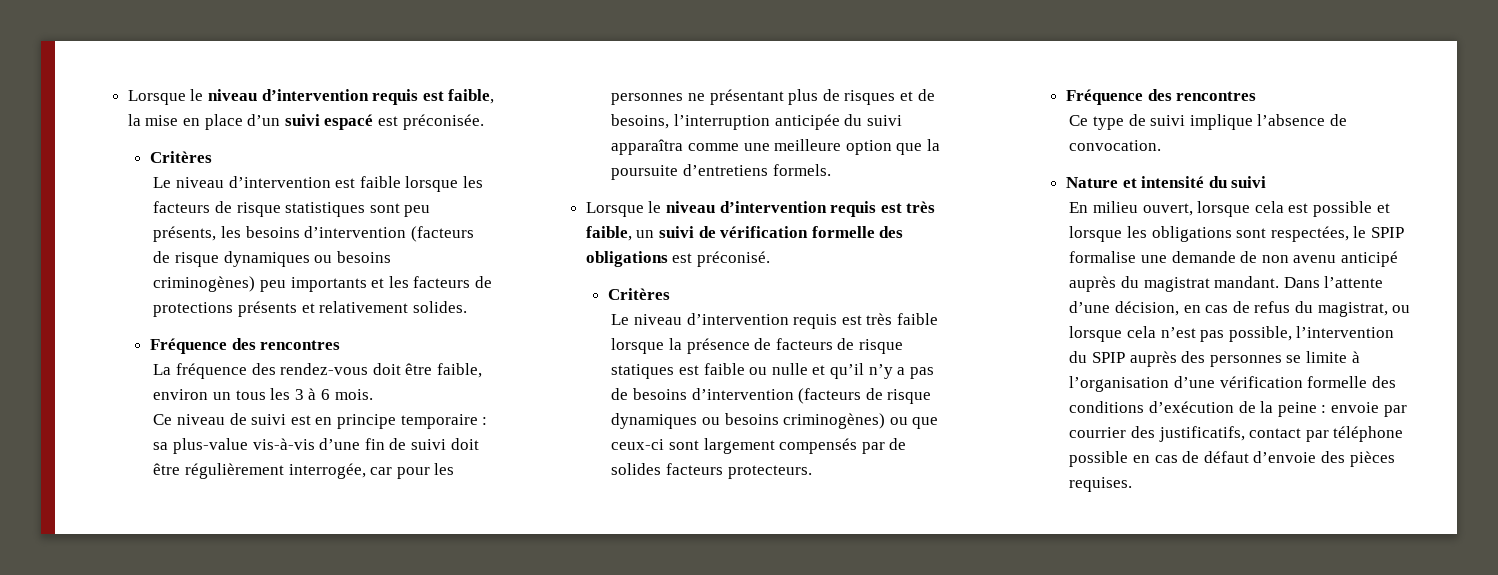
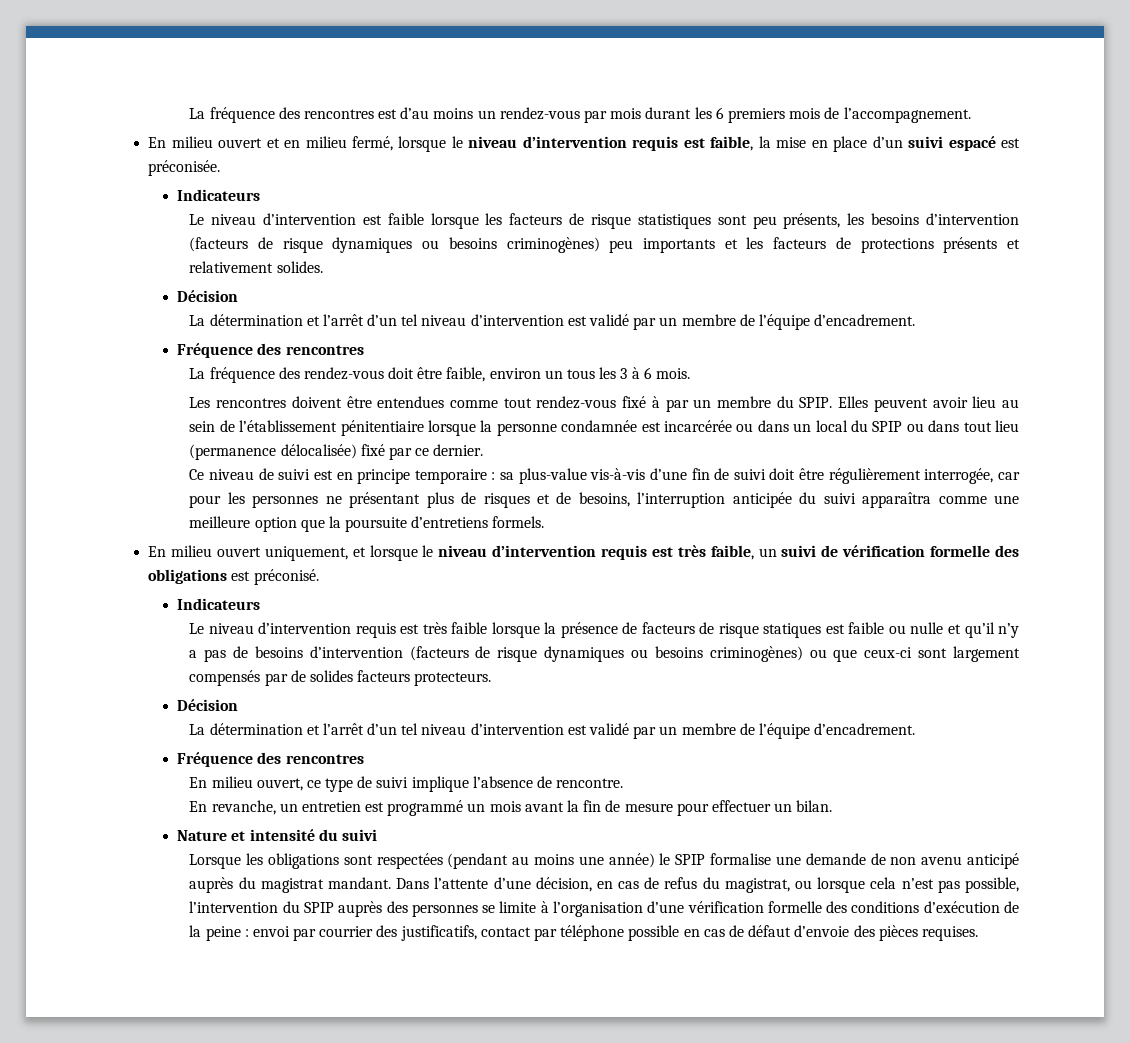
[127,90,186,105] Lorsque -> [189,107,971,123] [148,136,447,152] La fréquence des rencontres est d’au moins un rendez-vous par mois durant les 6 premiers mois de l’accompagnement. // En milieu ouvert et en milieu fermé, lorsque
[149,151,212,163] Critères -> [177,189,261,201] Indicateurs
(467, 307) none -> [177,290,239,302] [189,314,916,330] // Décision // La détermination et l’arrêt d’un tel niveau d’intervention est validé par un membre de l’équipe d’encadrement.
(373, 394) none -> [189,396,1019,412] [189,420,1020,436] [189,444,484,460] // Les rencontres doivent être entendues comme tout rendez-vous fixé à par un membre du SPIP. Elles peuvent avoir lieu au sein de l’établissement pénitentiaire lorsque la personne condamnée est incarcérée ou dans un local du SPIP ou dans tout lieu (permanence délocalisée) fixé par ce dernier.
[585,202,644,217] Lorsque -> [148,545,418,561] En milieu ouvert uniquement, et lorsque
[607,288,670,300] Critères -> [177,598,261,610] Indicateurs
[1065,89,1257,105] [1069,115,1089,126] // Fréquence des rencontres // Ce -> [177,699,239,711] [189,723,916,739] [177,752,364,767] [189,776,321,791] // Décision // La détermination et l’arrêt d’un tel niveau d’intervention est validé par un membre de l’équipe d’encadrement. // Fréquence des rencontres // En milieu ouvert, ce
[1069,140,1162,151] convocation. -> [556,778,624,788] [189,800,833,816] rencontre. // En revanche, un entretien est programmé un mois avant la fin de mesure pour effectuer un bilan.
[1069,201,1390,217] [1069,226,1349,242] En milieu ouvert, lorsque cela est possible et lorsque les obligations sont respectées, -> [189,853,655,869] Lorsque les obligations sont respectées (pendant au moins une année)
[1330,402,1379,413] envoie -> [252,926,290,937] envoi

